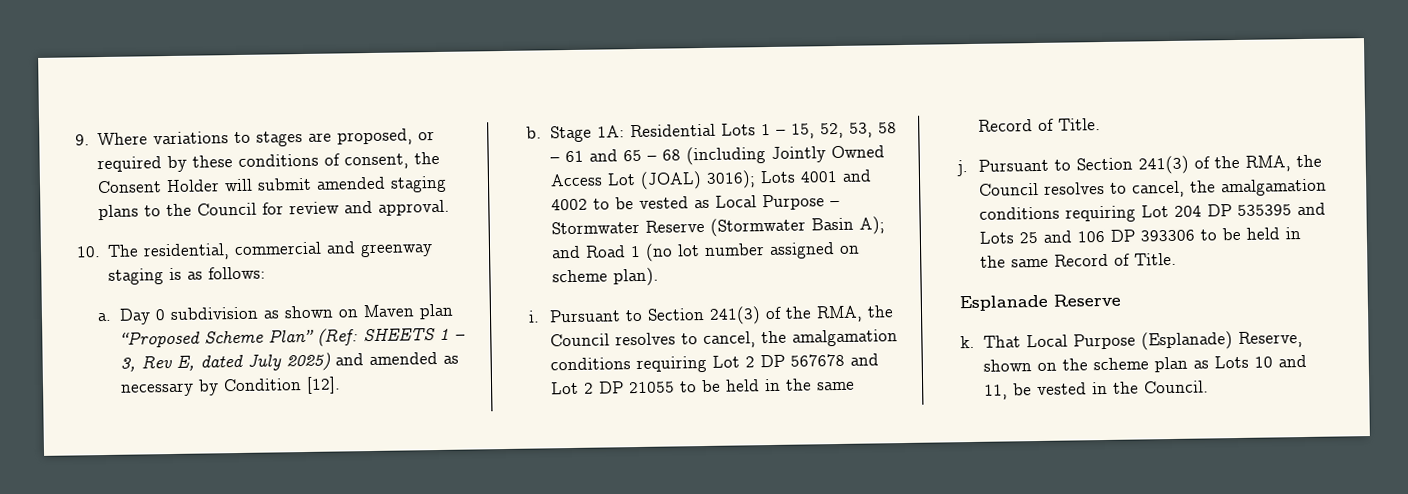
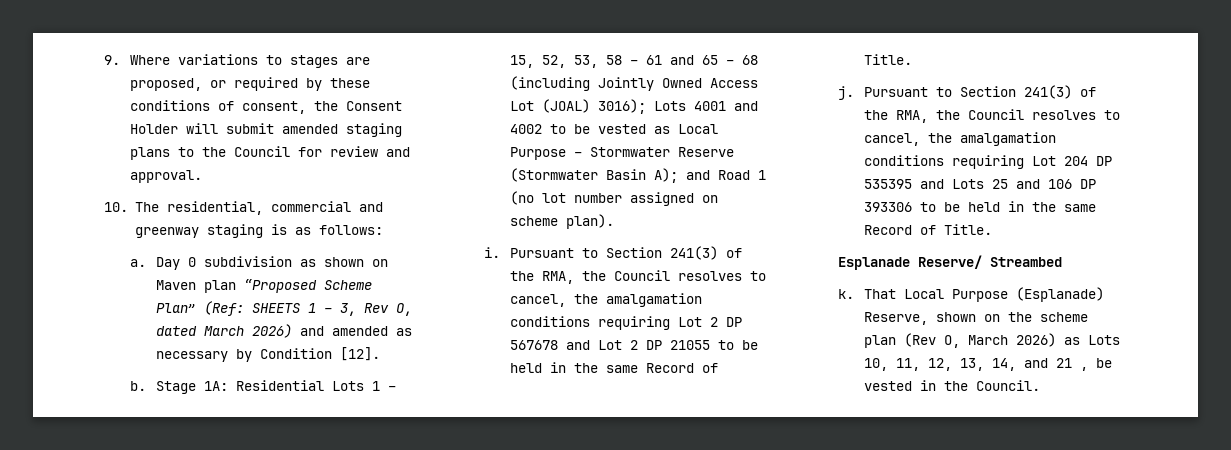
[175,352,331,372] E, dated July 2025) -> [395,303,412,316] [155,324,292,338] O, dated March 2026)
[1053,293,1122,307] Reserve -> [917,255,1062,269] Reserve/ Streambed
[1192,354,1307,369] [983,384,1008,400] as Lots 10 and 11, -> [903,333,1120,348] [863,358,1088,371] (Rev O, March 2026) as Lots 10, 11, 12, 13, 14, and 21 ,

